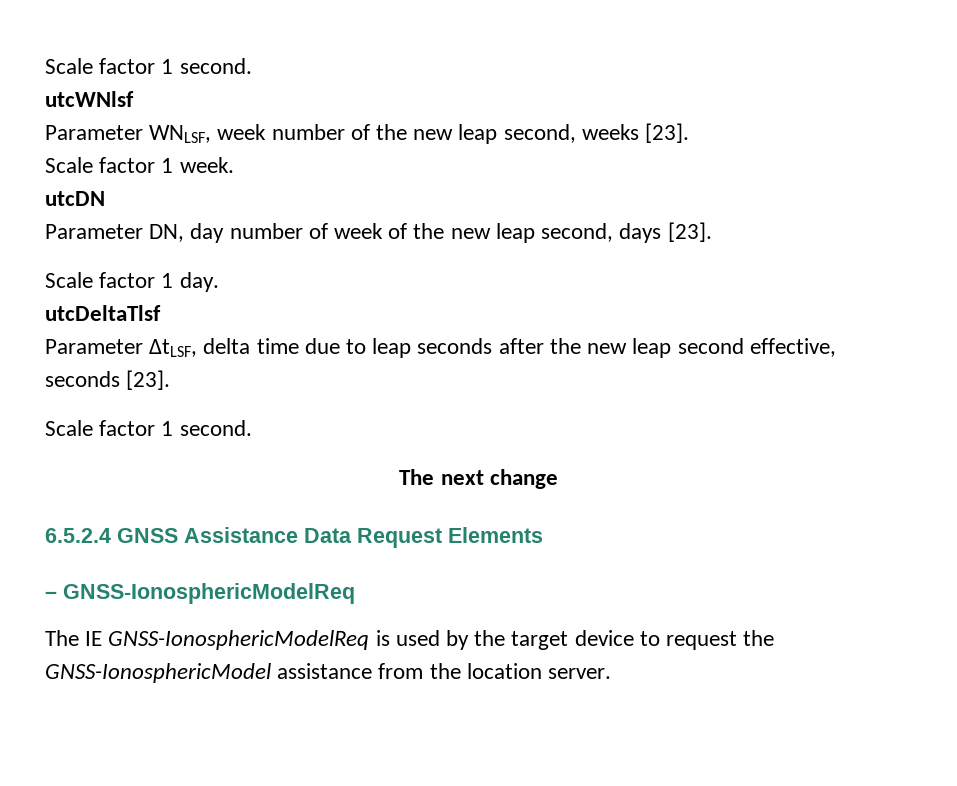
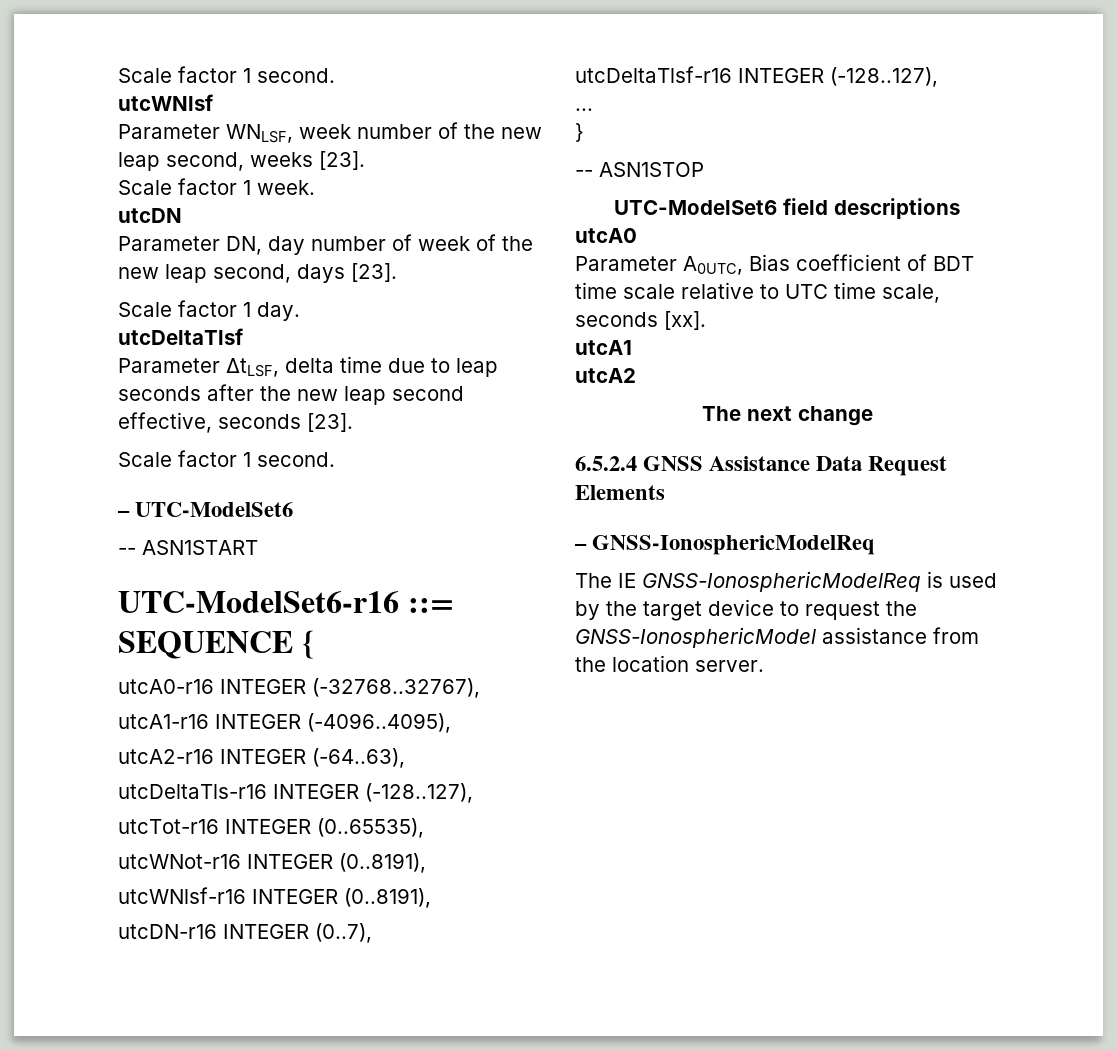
(252, 428) none -> [118,502,294,517] [118,540,258,555] [118,591,454,613] [118,630,315,659] [118,678,480,698] [118,713,451,733] [118,748,405,768] [118,783,473,803] [118,818,424,838] [118,853,426,873] [118,887,431,908] [118,923,372,943] [575,66,938,87] [575,108,593,111] [575,123,584,142] [575,162,704,177] [614,198,960,219] [575,228,637,243] [575,254,974,275] [575,282,940,303] [575,311,706,330] [575,340,632,355] [575,368,636,383] // – UTC-ModelSet6 // -- ASN1START // UTC-ModelSet6-r16 ::= SEQUENCE { // utcA0-r16 INTEGER (-32768..32767), // utcA1-r16 INTEGER (-4096..4095), // utcA2-r16 INTEGER (-64..63), // utcDeltaTls-r16 INTEGER (-128..127), // utcTot-r16 INTEGER (0..65535), // utcWNot-r16 INTEGER (0..8191), // utcWNlsf-r16 INTEGER (0..8191), // utcDN-r16 INTEGER (0..7), // utcDeltaTlsf-r16 INTEGER (-128..127), // ... // } // -- ASN1STOP // UTC-ModelSet6 field descriptions // utcA0 // Parameter A0UTC, Bias coefficient of BDT time scale relative to UTC time scale, seconds [xx]. // utcA1 // utcA2

